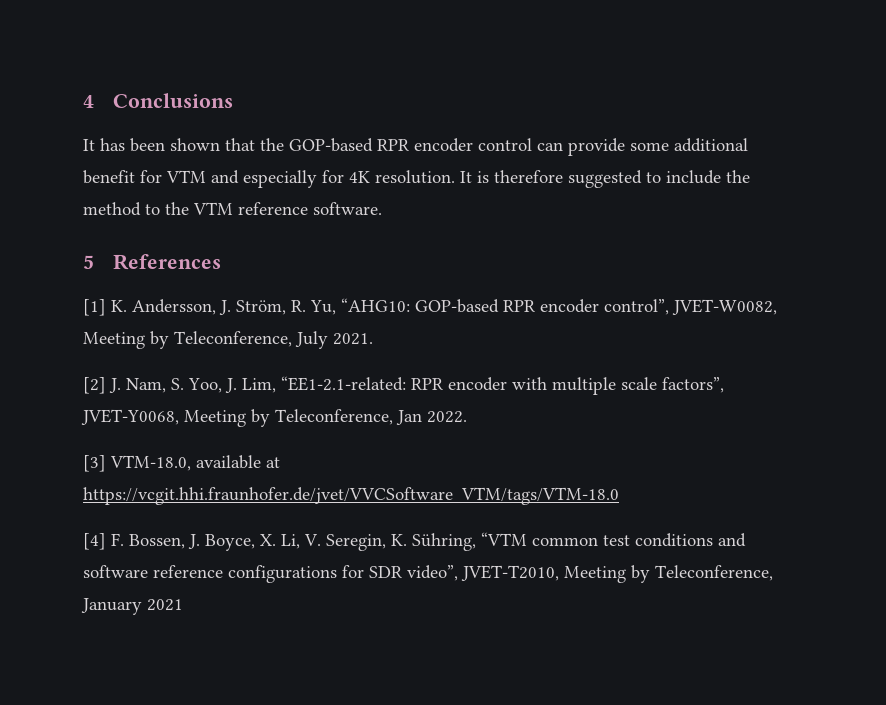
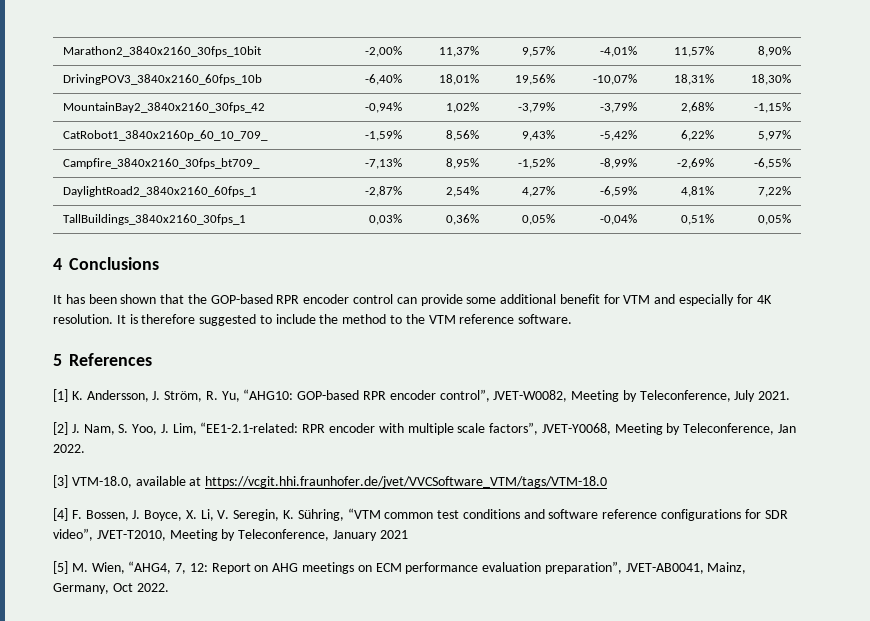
(83, 101) none -> [62,46,262,57] [365,46,403,57] [439,46,480,57] [522,46,556,57] [600,46,638,57] [674,46,715,57] [758,46,792,57] [62,74,262,85] [365,74,403,85] [439,74,480,85] [515,74,556,85] [593,74,638,85] [674,74,715,85] [751,74,792,85] [62,102,265,113] [365,102,403,113] [446,102,480,113] [518,102,556,113] [600,102,638,113] [681,102,715,113] [754,102,792,113] [62,130,268,141] [365,130,403,141] [446,130,480,141] [522,130,556,141] [600,130,638,141] [681,130,715,141] [758,130,792,141] [62,158,260,169] [365,158,403,169] [446,158,480,169] [518,158,556,169] [600,158,638,169] [677,158,715,169] [754,158,792,169] [62,186,257,197] [365,186,403,197] [446,186,480,197] [522,186,556,197] [600,186,638,197] [681,186,715,197] [758,186,792,197] [62,214,246,225] [369,214,403,225] [446,214,480,225] [522,214,556,225] [600,214,638,225] [681,214,715,225] [758,214,792,225] Marathon2_3840x2160_30fps_10bit | -2,00% | 11,37% | 9,57% | -4,01% | 11,57% | 8,90% // DrivingPOV3_3840x2160_60fps_10b | -6,40% | 18,01% | 19,56% | -10,07% | 18,31% | 18,30% // MountainBay2_3840x2160_30fps_42 | -0,94% | 1,02% | -3,79% | -3,79% | 2,68% | -1,15% // CatRobot1_3840x2160p_60_10_709_ | -1,59% | 8,56% | 9,43% | -5,42% | 6,22% | 5,97% // Campfire_3840x2160_30fps_bt709_ | -7,13% | 8,95% | -1,52% | -8,99% | -2,69% | -6,55% // DaylightRoad2_3840x2160_60fps_1 | -2,87% | 2,54% | 4,27% | -6,59% | 4,81% | 7,22% // TallBuildings_3840x2160_30fps_1 | 0,03% | 0,36% | 0,05% | -0,04% | 0,51% | 0,05% //
(183, 605) none -> [53,561,747,574] [53,583,169,594] // [5] M. Wien, “AHG4, 7, 12: Report on AHG meetings on ECM performance evaluation preparation”, JVET-AB0041, Mainz, Germany, Oct 2022.

